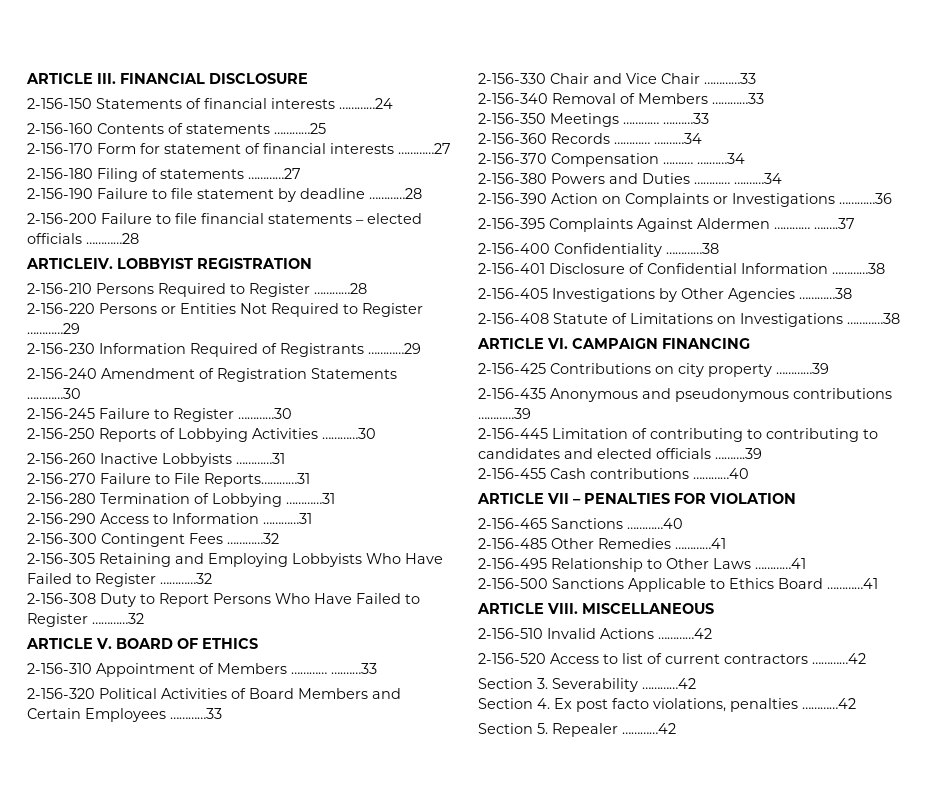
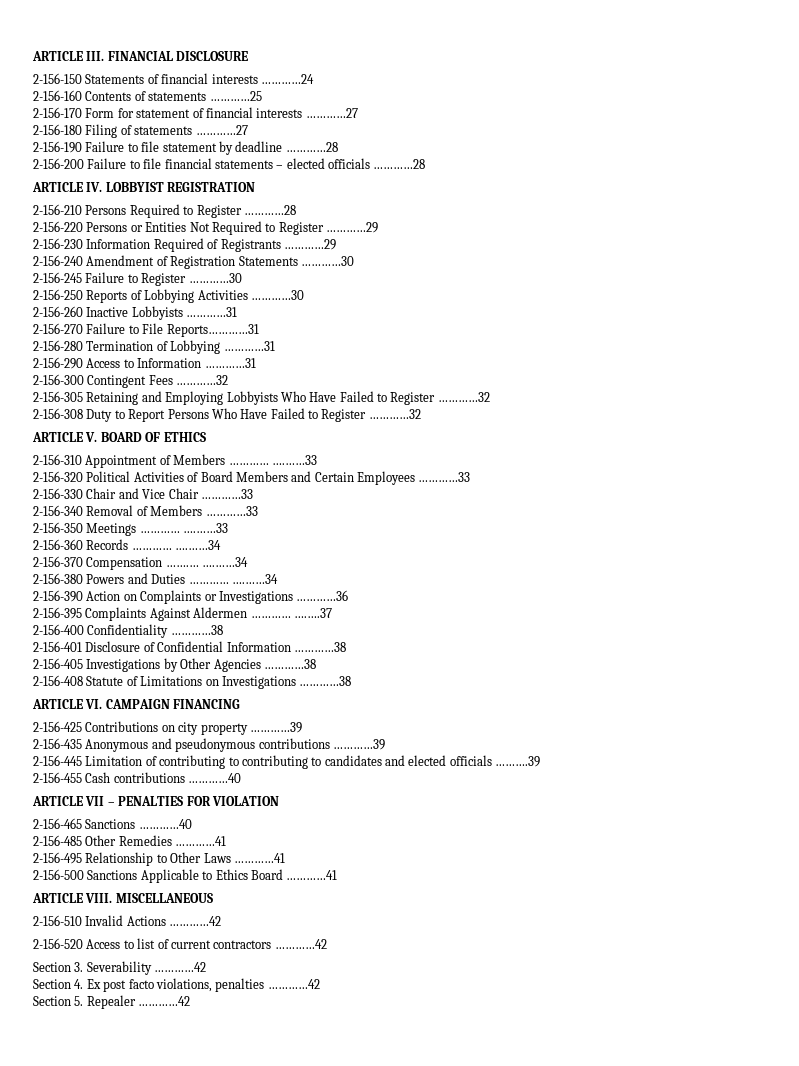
[26,258,113,269] ARTICLEIV. -> [32,182,103,192] ARTICLE IV.

